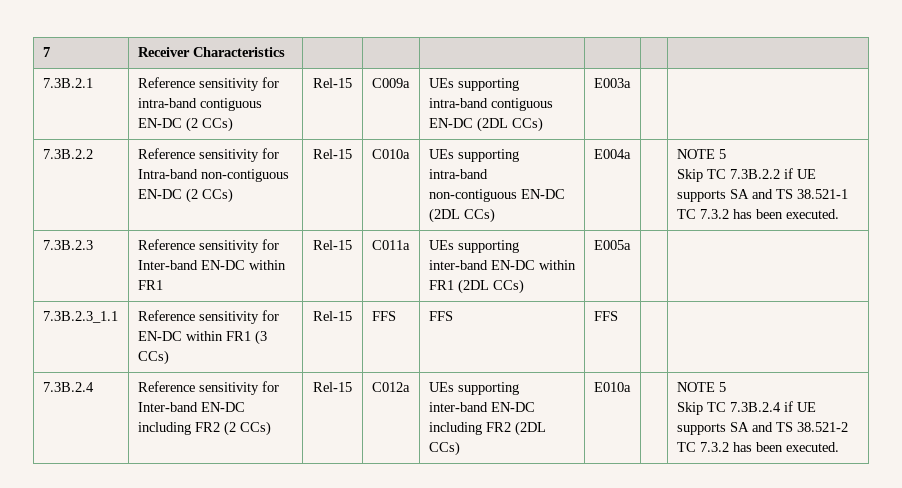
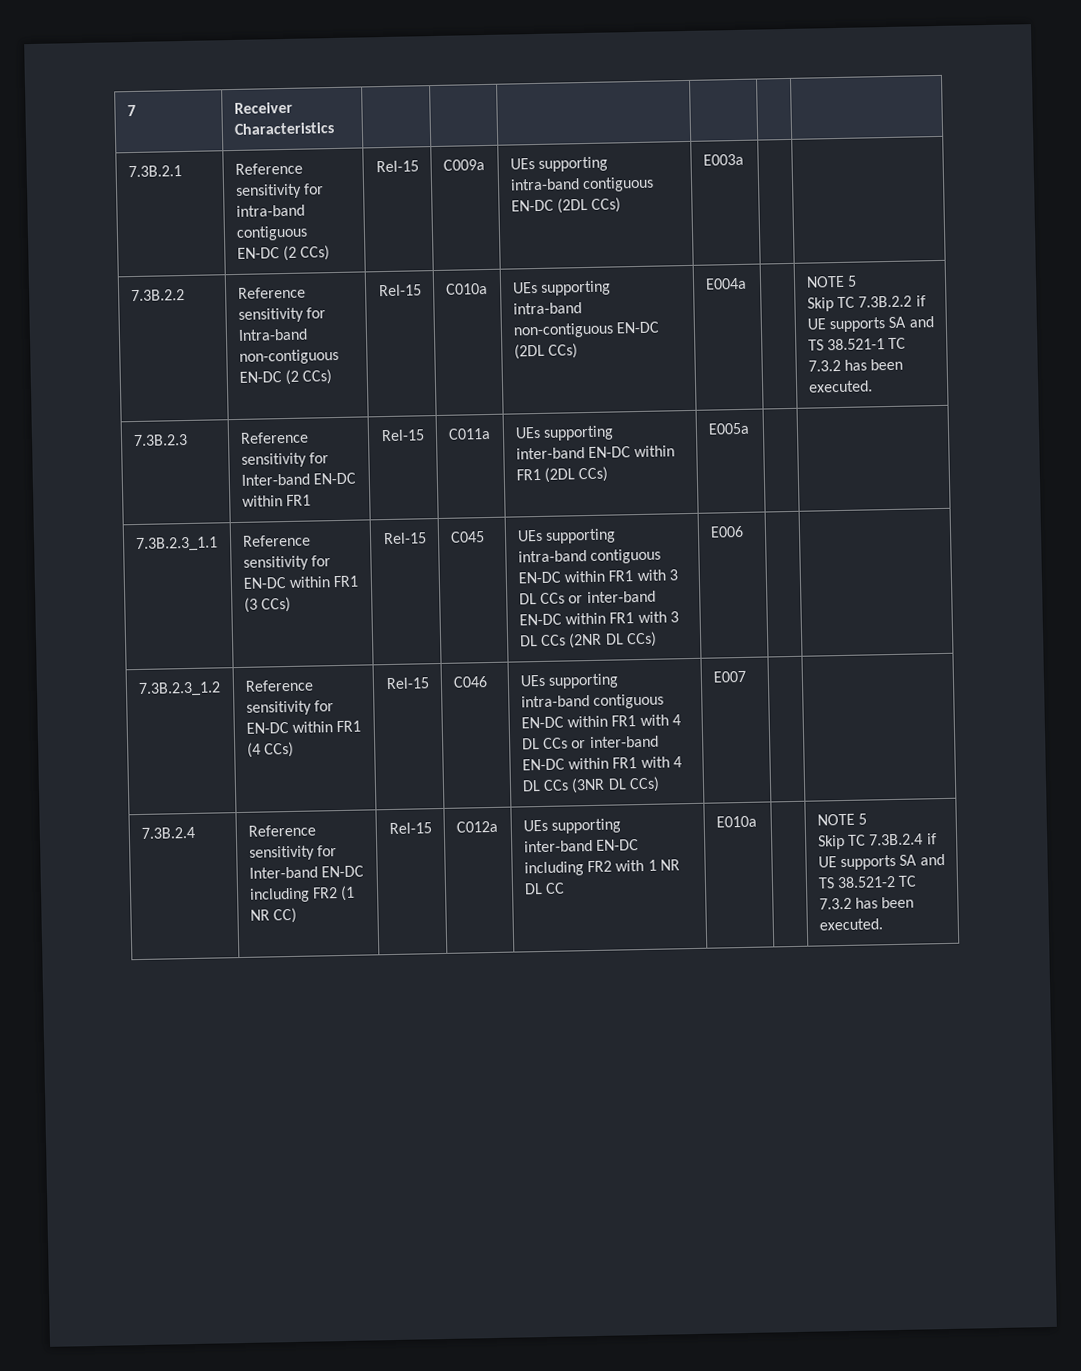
[371,311,396,321] [428,311,453,321] [593,311,618,321] FFS | FFS | FFS -> [449,531,485,543] [516,528,616,544] [517,548,661,564] [517,569,678,584] [518,590,656,605] [518,611,679,626] [518,631,657,649] [709,525,744,538] [137,681,221,698] [244,679,314,692] [245,700,334,716] [245,720,362,734] [246,741,294,758] [385,677,430,690] [452,676,488,688] [519,673,619,689] [520,693,664,709] [520,714,681,729] [521,735,659,750] [521,756,682,771] [521,776,660,794] [712,670,746,683] C045 | UEs supporting intra-band contiguous EN-DC within FR1 with 3 DL CCs or inter-band EN-DC within FR1 with 3 DL CCs (2NR DL CCs) | E006 | | // 7.3B.2.3_1.2 | Reference sensitivity for EN-DC within FR1 (4 CCs) | Rel-15 | C046 | UEs supporting intra-band contiguous EN-DC within FR1 with 4 DL CCs or inter-band EN-DC within FR1 with 4 DL CCs (3NR DL CCs) | E007
[223,421,271,436] (2 CCs) -> [340,885,356,902] [249,907,297,924] (1 NR CC)
[514,421,546,436] [428,441,460,456] (2DL CCs) -> [615,859,680,872] [523,882,565,895] with 1 NR DL CC

